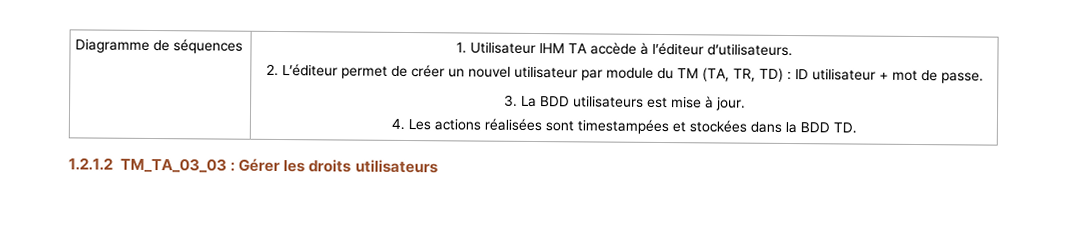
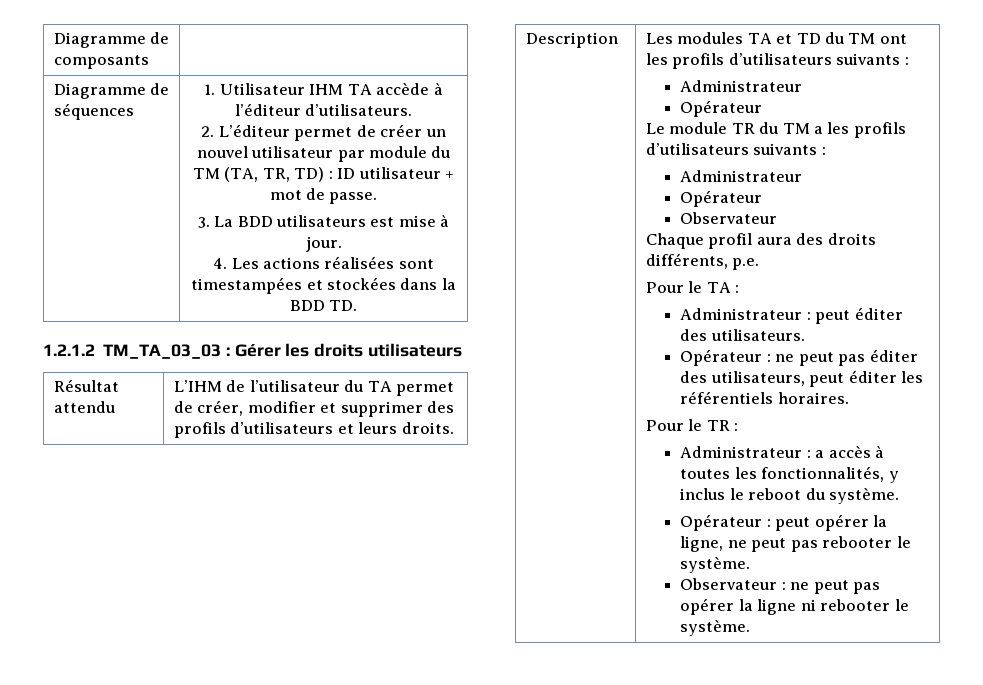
[75,38,171,53] Diagramme de -> [53,32,170,48] [53,55,149,69] [53,83,170,99] Diagramme de composants | // Diagramme de
(438, 166) none -> [53,379,119,392] [53,401,115,413] [173,380,454,396] [173,400,454,417] [173,422,454,438] [525,32,618,48] [645,32,907,44] [645,53,909,69] [680,80,803,92] [680,100,763,117] [645,122,906,138] [645,143,826,155] [680,170,803,182] [680,190,763,207] [680,212,778,224] [645,233,876,249] [645,253,760,270] [645,281,740,293] [680,307,903,324] [680,329,805,341] [680,349,918,366] [680,370,924,387] [680,391,849,404] [645,419,739,431] [680,445,885,458] [680,466,899,483] [680,487,900,504] [680,514,888,531] [680,536,911,552] [680,556,751,573] [680,578,881,594] [680,598,909,615] [680,619,751,636] // Résultat attendu | L’IHM de l’utilisateur du TA permet de créer, modifier et supprimer des profils d’utilisateurs et leurs droits. // Description | Les modules TA et TD du TM ont les profils d’utilisateurs suivants : // Administrateur // Opérateur // Le module TR du TM a les profils d’utilisateurs suivants : // Administrateur // Opérateur // Observateur // Chaque profil aura des droits différents, p.e. // Pour le TA : // Administrateur : peut éditer des utilisateurs. // Opérateur : ne peut pas éditer des utilisateurs, peut éditer les référentiels horaires. // Pour le TR : // Administrateur : a accès à toutes les fonctionnalités, y inclus le reboot du système. // Opérateur : peut opérer la ligne, ne peut pas rebooter le système. // Observateur : ne peut pas opérer la ligne ni rebooter le système.

